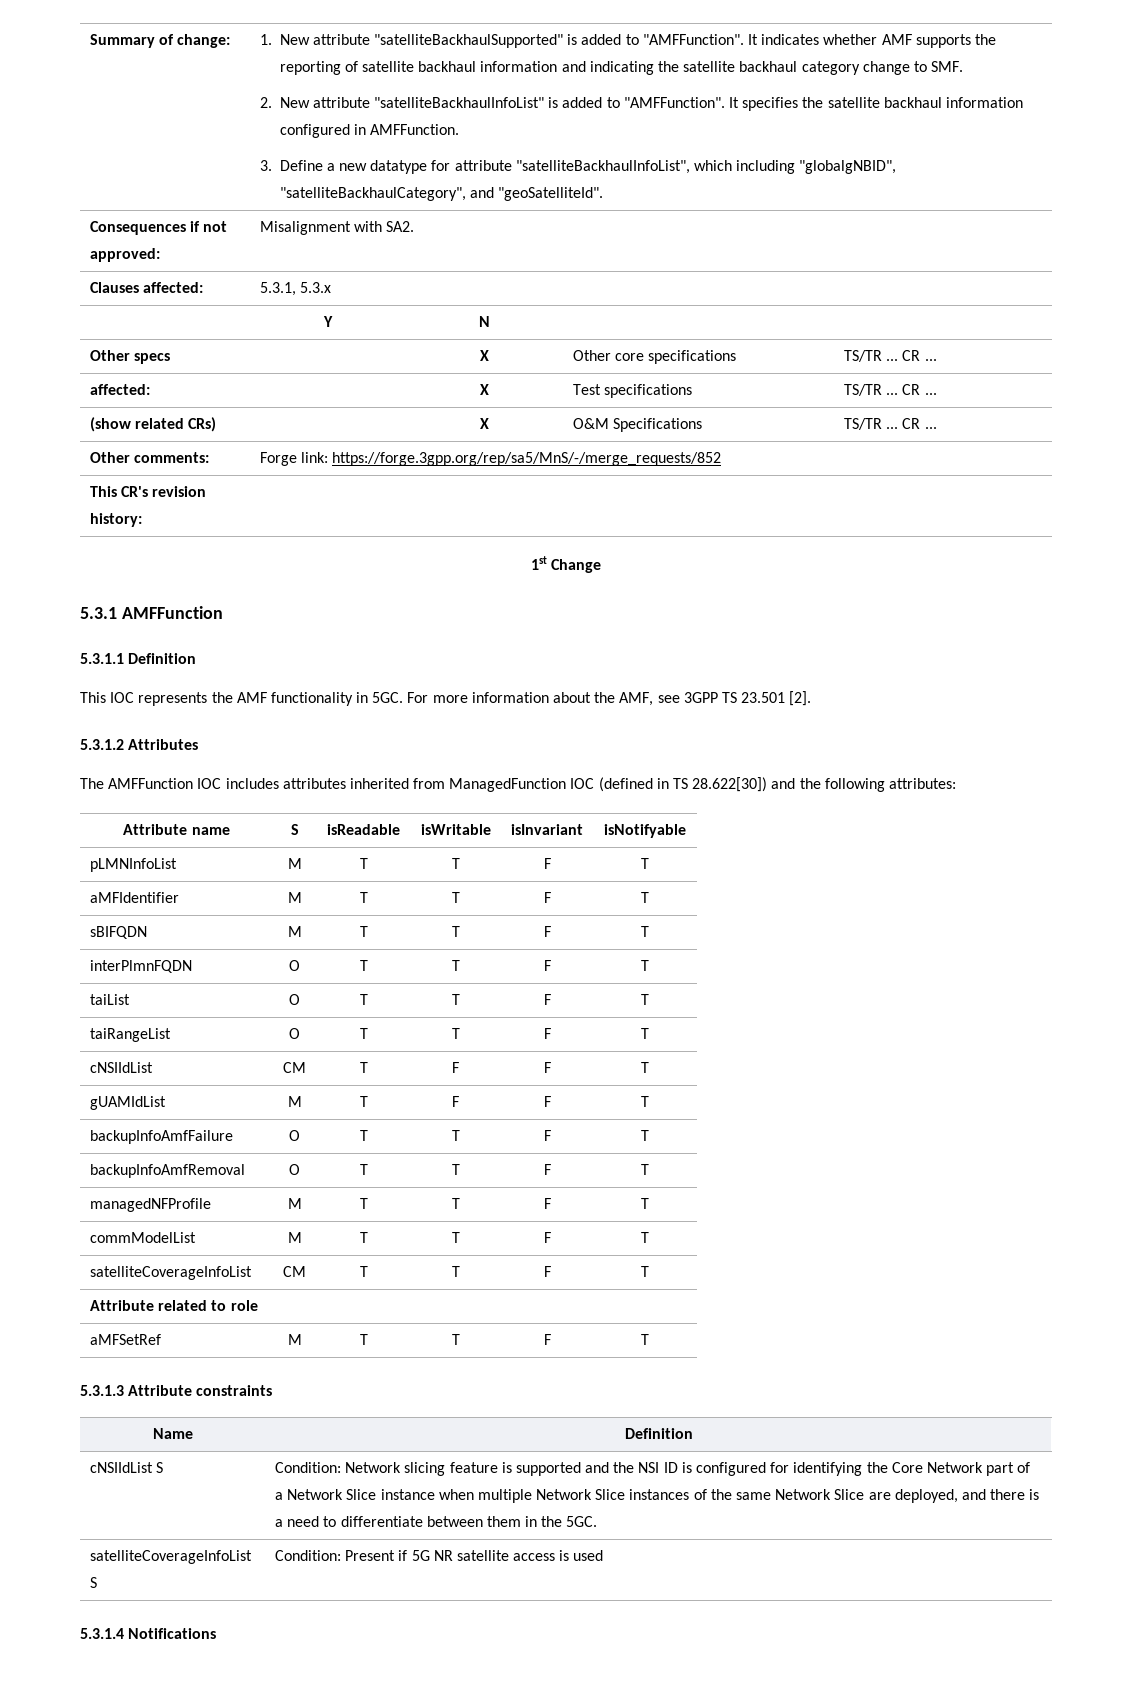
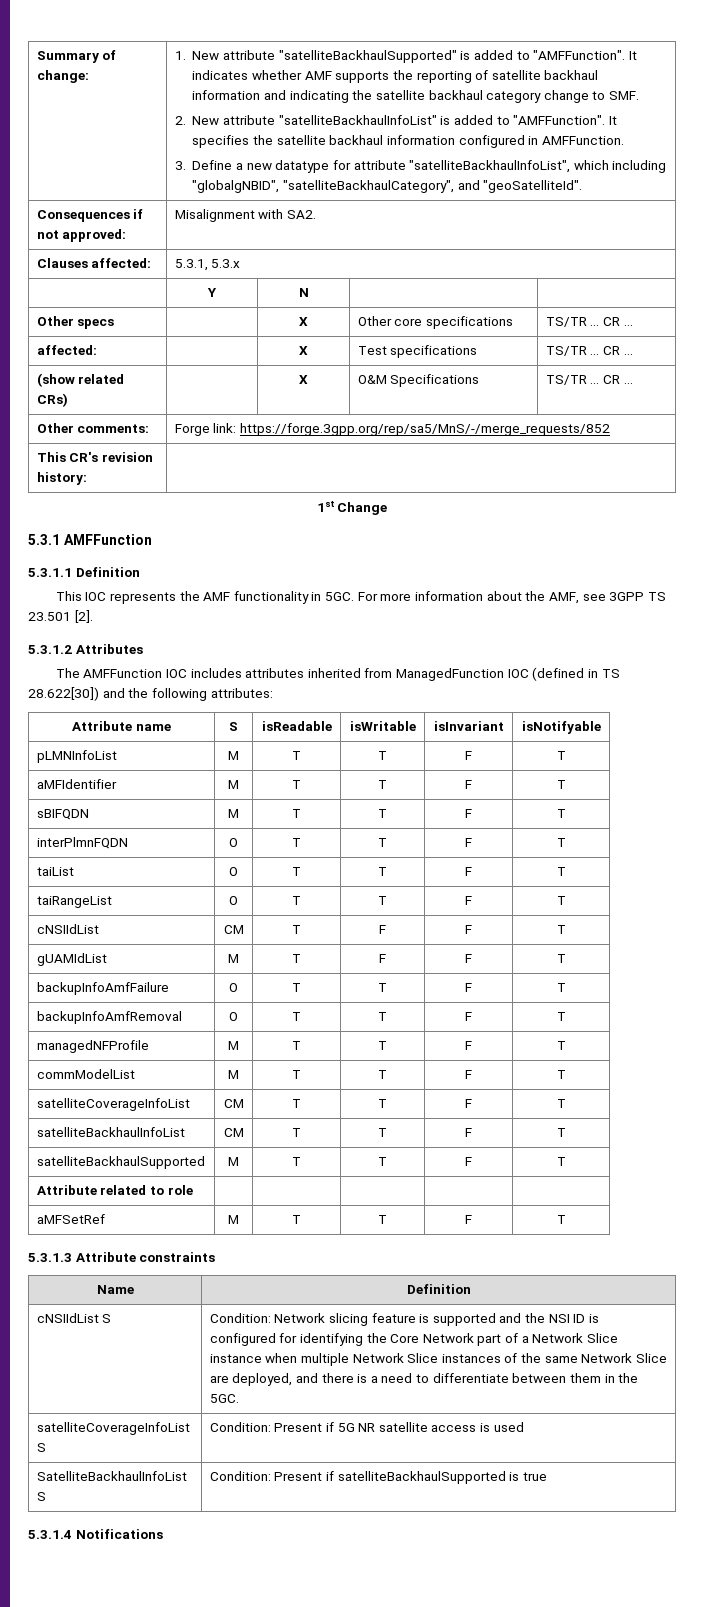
(649, 1271) none -> [36,1127,185,1137] [223,1128,244,1137] [292,1128,301,1137] [378,1128,387,1137] [465,1128,472,1137] [556,1128,566,1137] [36,1156,205,1169] [228,1157,239,1166] [292,1157,301,1166] [378,1157,387,1166] [465,1157,472,1166] [556,1157,566,1166] // satelliteBackhaulInfoList | CM | T | T | F | T // satelliteBackhaulSupported | M | T | T | F | T
(604, 1555) none -> [36,1471,187,1481] [36,1492,46,1501] [209,1471,547,1484] // SatelliteBackhaulInfoList S | Condition: Present if satelliteBackhaulSupported is true

